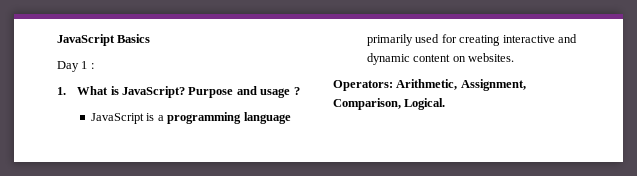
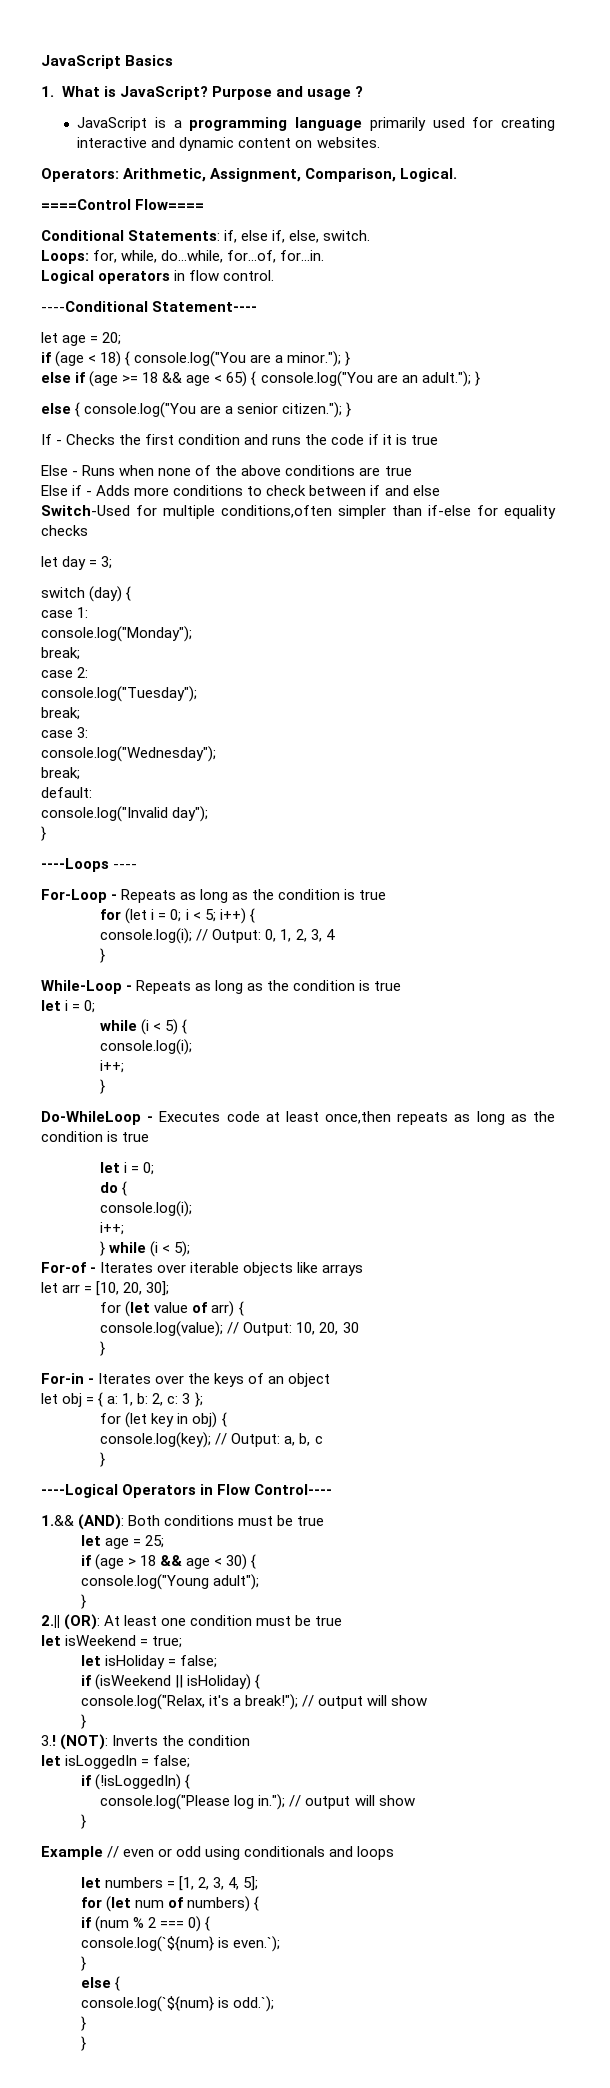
[57,61,94,72] // Day 1 : -> (174, 60) none
(446, 104) none -> [41,199,205,210] [41,230,371,243] [41,250,325,264] [41,270,275,284] [41,301,258,312] [41,332,122,346] [41,351,351,367] [41,371,480,387] [41,402,352,418] [41,434,438,445] [41,465,412,476] [41,485,440,496] [41,505,556,519] [41,525,88,536] [41,556,113,570] [41,586,132,602] [41,607,89,618] [41,626,192,642] [41,647,80,660] [41,667,89,678] [41,686,197,702] [41,707,80,720] [41,727,89,738] [41,746,216,762] [41,767,80,780] [41,787,92,798] [41,806,209,822] [41,826,46,841] [41,858,138,872] [41,889,387,903] [100,908,255,924] [100,928,335,944] [100,948,106,963] [41,980,402,994] [41,1000,96,1013] [100,1019,188,1035] [100,1039,193,1055] [100,1060,125,1073] [100,1079,106,1094] [41,1111,555,1125] [41,1131,150,1142] [100,1162,155,1175] [100,1181,128,1196] [100,1201,193,1217] [100,1222,125,1235] [100,1241,191,1257] [41,1262,364,1276] [41,1281,170,1296] [100,1301,244,1317] [100,1321,359,1337] [100,1341,106,1356] [41,1373,331,1387] [41,1392,203,1407] [100,1412,227,1428] [100,1432,323,1448] [100,1452,106,1467] [41,1484,333,1498] [41,1514,325,1530] [80,1535,164,1549] [80,1554,256,1570] [80,1574,259,1590] [80,1594,86,1609] [41,1614,343,1630] [41,1635,183,1648] [80,1655,217,1669] [80,1674,260,1690] [80,1694,427,1710] [80,1714,86,1729] [41,1734,251,1750] [41,1755,191,1769] [80,1774,190,1790] [100,1794,415,1810] [80,1814,86,1829] [41,1846,395,1860] [80,1876,258,1891] [80,1896,259,1912] [80,1916,210,1932] [80,1936,280,1952] [80,1956,86,1971] [80,1976,120,1991] [80,1996,274,2012] [80,2016,86,2031] [80,2036,86,2051] // ====Control Flow==== // Conditional Statements: if, else if, else, switch. // Loops: for, while, do...while, for...of, for...in. // Logical operators in flow control. // ----Conditional Statement---- // let age = 20; // if (age < 18) { console.log("You are a minor."); } // else if (age >= 18 && age < 65) { console.log("You are an adult."); } // else { console.log("You are a senior citizen."); } // If - Checks the first condition and runs the code if it is true // Else - Runs when none of the above conditions are true // Else if - Adds more conditions to check between if and else // Switch-Used for multiple conditions,often simpler than if-else for equality checks // let day = 3; // switch (day) { // case 1: // console.log("Monday"); // break; // case 2: // console.log("Tuesday"); // break; // case 3: // console.log("Wednesday"); // break; // default: // console.log("Invalid day"); // } // ----Loops ---- // For-Loop - Repeats as long as the condition is true // for (let i = 0; i < 5; i++) { // console.log(i); // Output: 0, 1, 2, 3, 4 // } // While-Loop - Repeats as long as the condition is true // let i = 0; // while (i < 5) { // console.log(i); // i++; // } // Do-WhileLoop - Executes code at least once,then repeats as long as the condition is true // let i = 0; // do { // console.log(i); // i++; // } while (i < 5); // For-of - Iterates over iterable objects like arrays // let arr = [10, 20, 30]; // for (let value of arr) { // console.log(value); // Output: 10, 20, 30 // } // For-in - Iterates over the keys of an object // let obj = { a: 1, b: 2, c: 3 }; // for (let key in obj) { // console.log(key); // Output: a, b, c // } // ----Logical Operators in Flow Control---- // 1.&& (AND): Both conditions must be true // let age = 25; // if (age > 18 && age < 30) { // console.log("Young adult"); // } // 2.|| (OR): At least one condition must be true // let isWeekend = true; // let isHoliday = false; // if (isWeekend || isHoliday) { // console.log("Relax, it's a break!"); // output will show // } // 3.! (NOT): Inverts the condition // let isLoggedIn = false; // if (!isLoggedIn) { // console.log("Please log in."); // output will show // } // Example // even or odd using conditionals and loops // let numbers = [1, 2, 3, 4, 5]; // for (let num of numbers) { // if (num % 2 === 0) { // console.log(`${num} is even.`); // } // else { // console.log(`${num} is odd.`); // } // }

